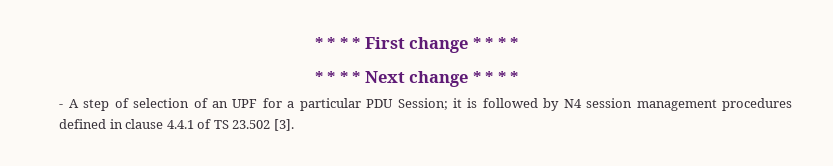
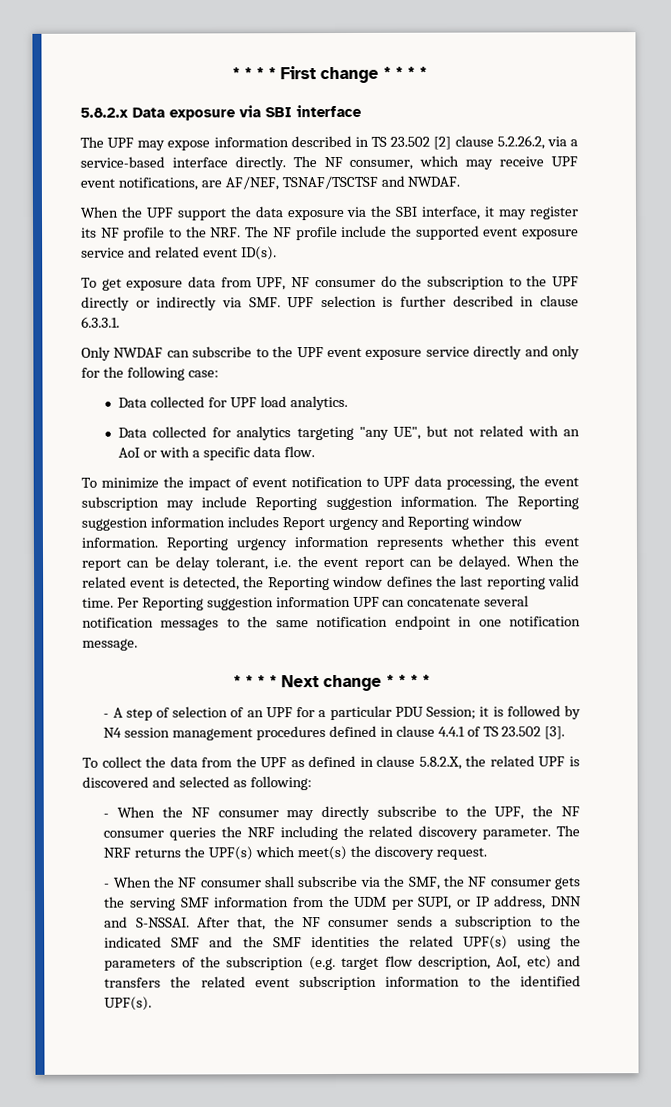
(519, 43) none -> [80,104,362,121] [80,135,578,151] [80,155,579,171] [80,175,461,191] [80,205,579,221] [81,225,579,241] [81,246,277,261] [81,275,579,291] [81,295,579,311] [81,316,120,328] [81,345,580,361] [81,366,219,381] [118,395,348,411] [118,425,580,441] [118,446,315,461] [81,475,579,491] [81,495,579,511] [81,515,523,531] [81,535,579,551] [82,555,580,571] [82,575,581,591] [82,595,530,611] [82,615,582,631] [82,638,138,651] // 5.8.2.x Data exposure via SBI interface // The UPF may expose information described in TS 23.502 [2] clause 5.2.26.2, via a service-based interface directly. The NF consumer, which may receive UPF event notifications, are AF/NEF, TSNAF/TSCTSF and NWDAF. // When the UPF support the data exposure via the SBI interface, it may register its NF profile to the NRF. The NF profile include the supported event exposure service and related event ID(s). // To get exposure data from UPF, NF consumer do the subscription to the UPF directly or indirectly via SMF. UPF selection is further described in clause 6.3.3.1. // Only NWDAF can subscribe to the UPF event exposure service directly and only for the following case: // Data collected for UPF load analytics. // Data collected for analytics targeting "any UE", but not related with an AoI or with a specific data flow. // To minimize the impact of event notification to UPF data processing, the event subscription may include Reporting suggestion information. The Reporting suggestion information includes Report urgency and Reporting window information. Reporting urgency information represents whether this event report can be delay tolerant, i.e. the event report can be delayed. When the related event is detected, the Reporting window defines the last reporting valid time. Per Reporting suggestion information UPF can concatenate several notification messages to the same notification endpoint in one notification message.
(294, 125) none -> [82,755,581,770] [82,776,312,791] [103,805,580,821] [103,825,580,841] [103,845,487,861] [103,875,580,890] [104,895,582,911] [104,915,582,931] [104,935,582,950] [104,955,582,971] [104,975,581,991] [104,996,153,1011] // To collect the data from the UPF as defined in clause 5.8.2.X, the related UPF is discovered and selected as following: // - When the NF consumer may directly subscribe to the UPF, the NF consumer queries the NRF including the related discovery parameter. The NRF returns the UPF(s) which meet(s) the discovery request. // - When the NF consumer shall subscribe via the SMF, the NF consumer gets the serving SMF information from the UDM per SUPI, or IP address, DNN and S-NSSAI. After that, the NF consumer sends a subscription to the indicated SMF and the SMF identities the related UPF(s) using the parameters of the subscription (e.g. target flow description, AoI, etc) and transfers the related event subscription information to the identified UPF(s).

